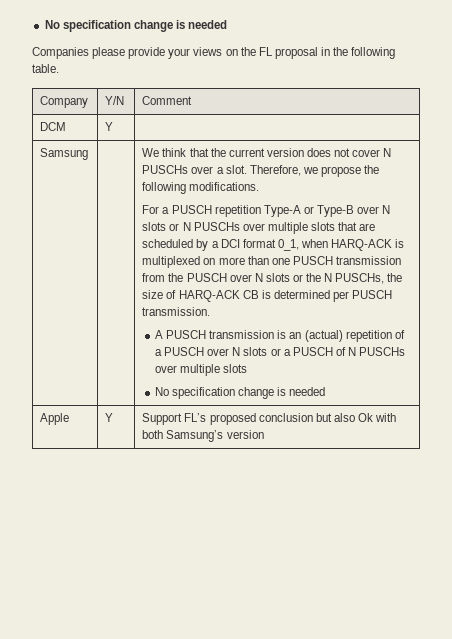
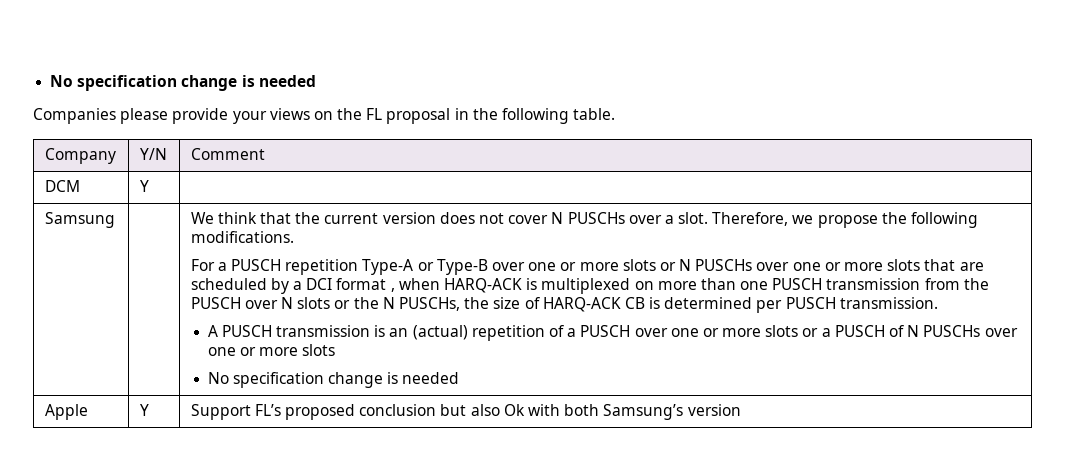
[382,205,391,214] N -> [528,262,619,271] one or more
[267,222,308,234] multiple -> [792,262,883,271] one or more
[277,239,299,251] 0_1, -> [390,288,395,292] ,
[232,347,241,356] N -> [670,328,762,337] one or more
[180,364,221,376] multiple -> [207,347,299,356] one or more

